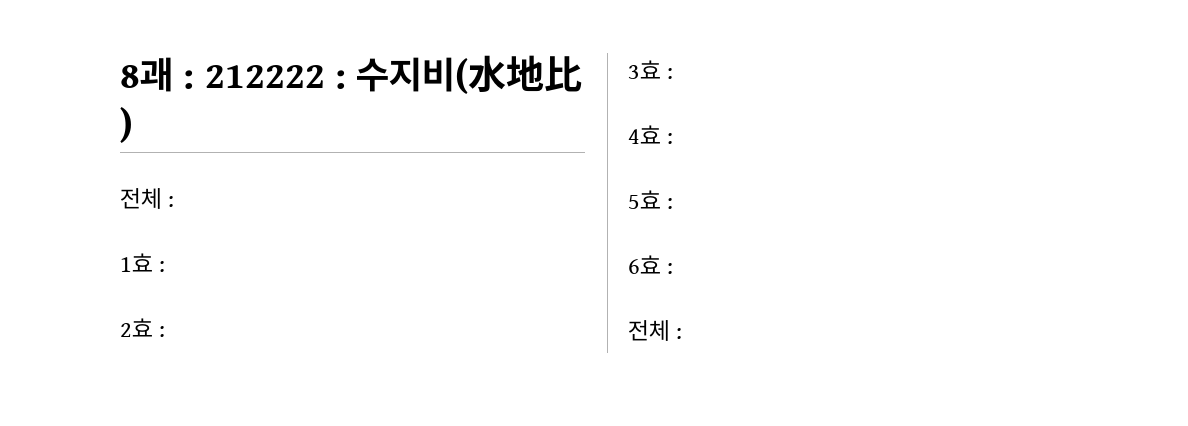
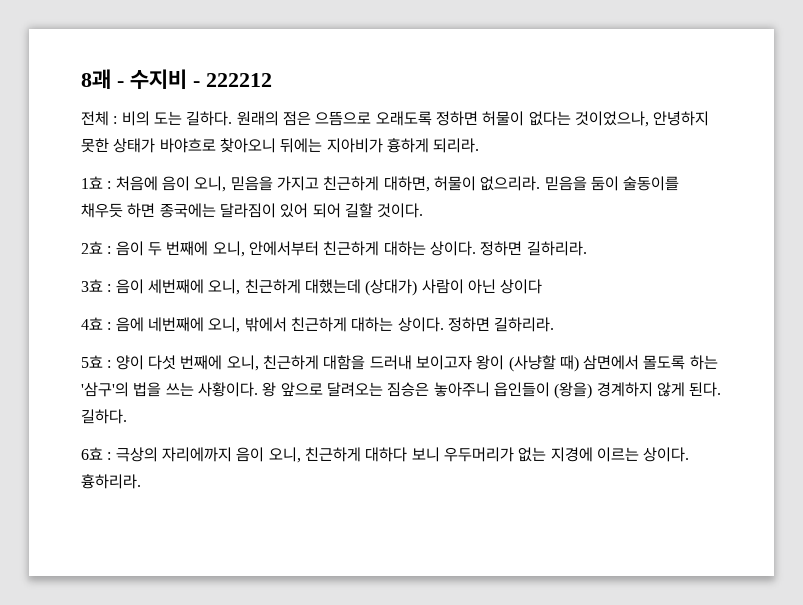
[183,55,583,94] [120,107,133,143] [120,188,175,209] [120,253,166,272] [120,318,166,337] [628,60,674,79] [628,125,674,144] [628,190,674,209] [628,255,674,274] [628,320,683,341] : 212222 : 수지비(水地比) // 전체 : // 1효 : // 2효 : // 3효 : // 4효 : // 5효 : // 6효 : // 전체 : -> [117,69,272,90] [81,111,710,127] [81,138,480,153] [81,176,680,192] [81,203,424,218] [81,241,587,257] [81,279,543,296] [81,317,555,333] [81,355,718,372] [81,382,722,399] [81,409,127,424] [81,447,690,463] [81,474,141,489] - 수지비 - 222212 // 전체 : 비의 도는 길하다. 원래의 점은 으뜸으로 오래도록 정하면 허물이 없다는 것이었으나, 안녕하지 못한 상태가 바야흐로 찾아오니 뒤에는 지아비가 흉하게 되리라. // 1효 : 처음에 음이 오니, 믿음을 가지고 친근하게 대하면, 허물이 없으리라. 믿음을 둠이 술동이를 채우듯 하면 종국에는 달라짐이 있어 되어 길할 것이다. // 2효 : 음이 두 번째에 오니, 안에서부터 친근하게 대하는 상이다. 정하면 길하리라. // 3효 : 음이 세번째에 오니, 친근하게 대했는데 (상대가) 사람이 아닌 상이다 // 4효 : 음에 네번째에 오니, 밖에서 친근하게 대하는 상이다. 정하면 길하리라. // 5효 : 양이 다섯 번째에 오니, 친근하게 대함을 드러내 보이고자 왕이 (사냥할 때) 삼면에서 몰도록 하는 '삼구'의 법을 쓰는 사황이다. 왕 앞으로 달려오는 짐승은 놓아주니 읍인들이 (왕을) 경계하지 않게 된다. 길하다. // 6효 : 극상의 자리에까지 음이 오니, 친근하게 대하다 보니 우두머리가 없는 지경에 이르는 상이다. 흉하리라.

